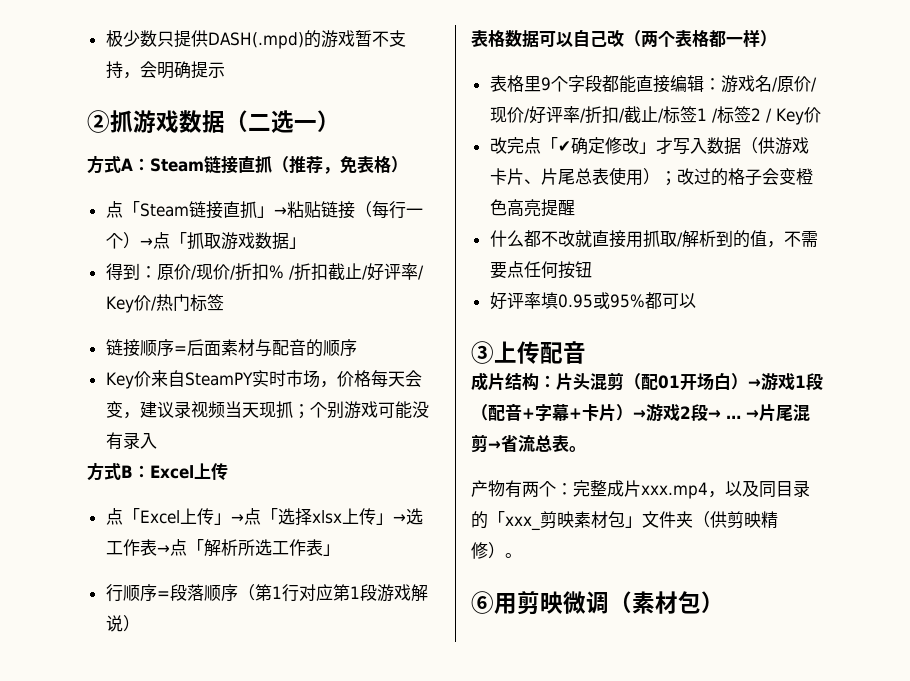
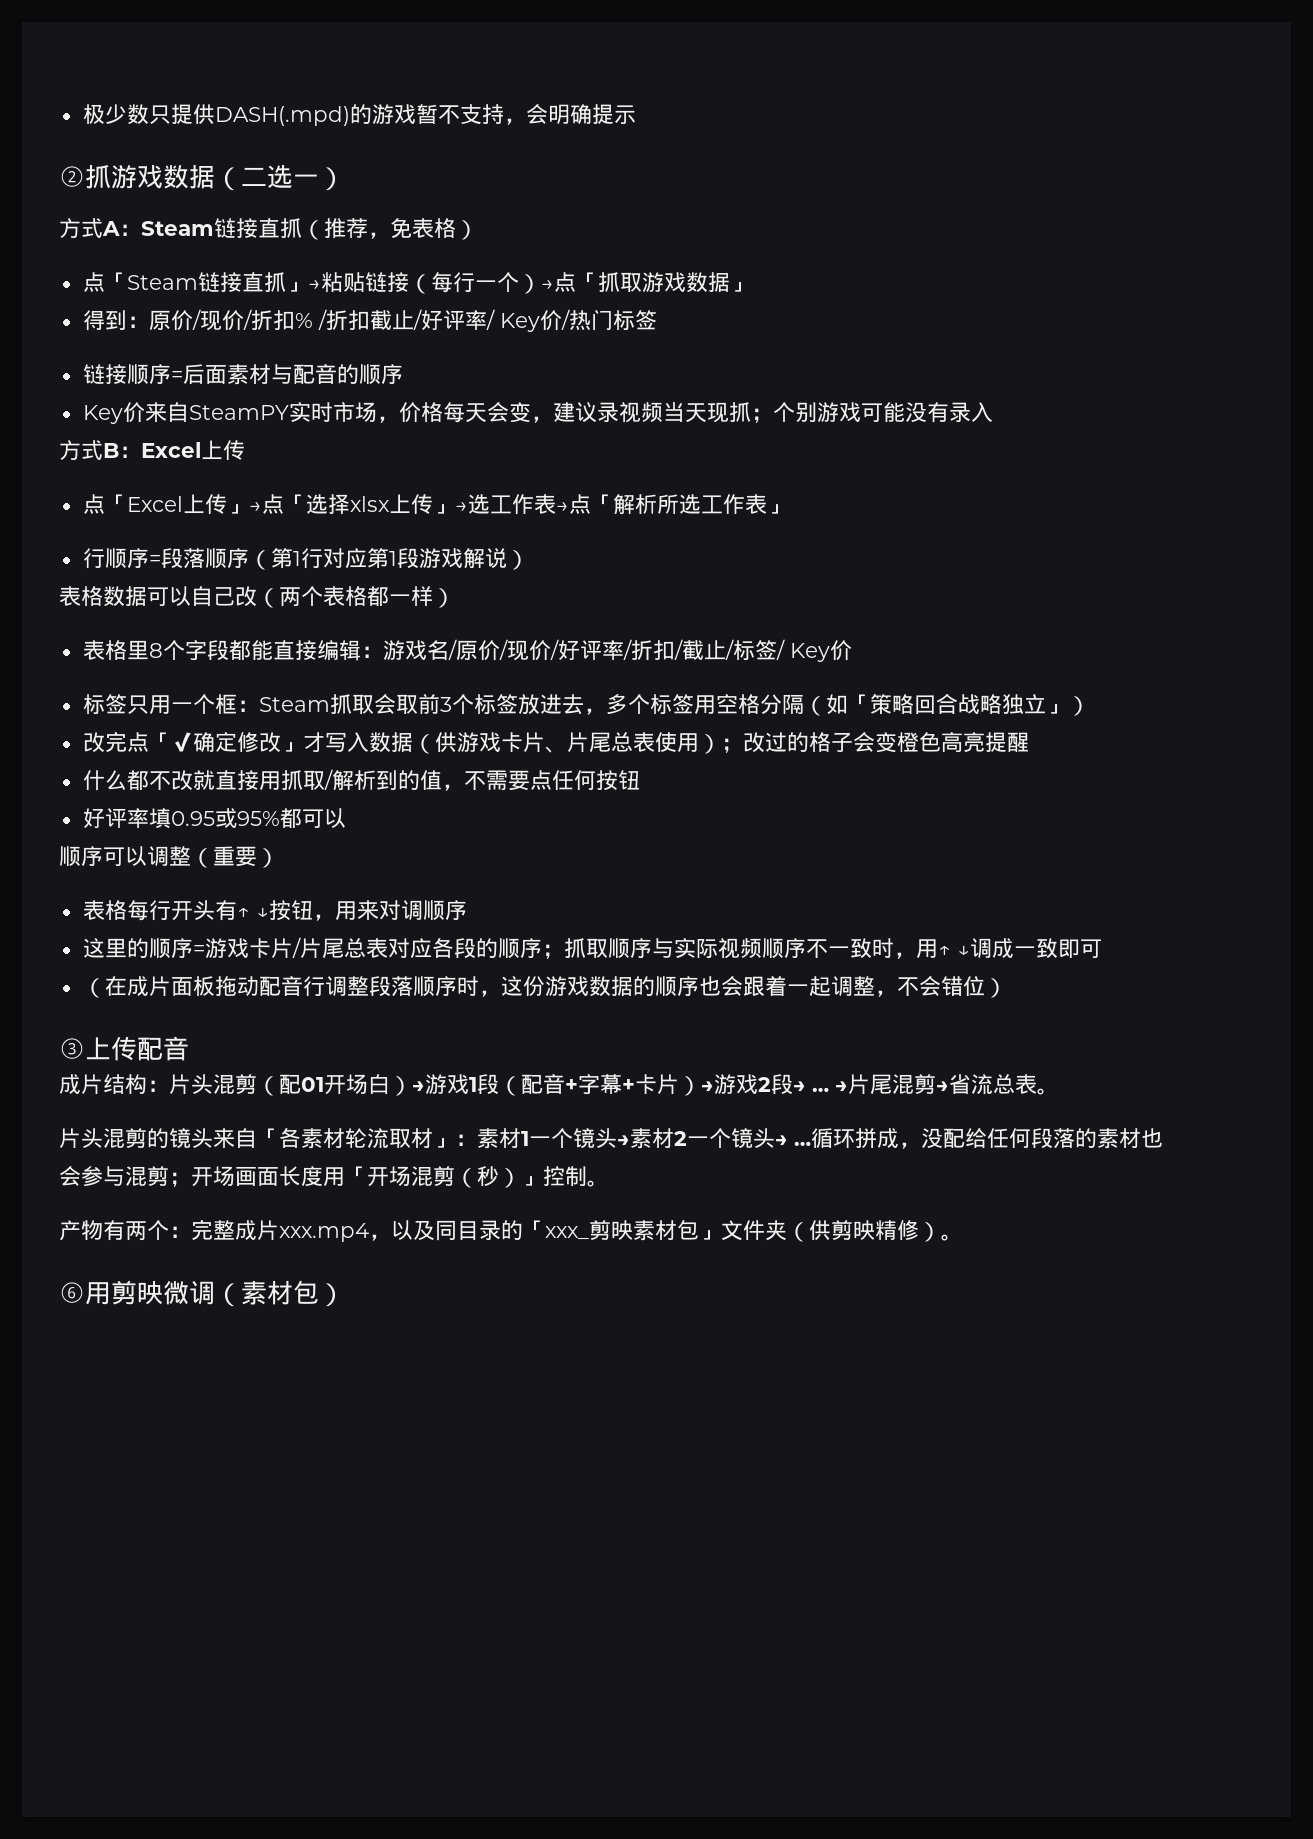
[540,77,551,91] 9 -> [148,643,163,658] 8
[696,106,821,125] 1 /标签2 / Key价 -> [775,639,852,662] [82,693,1090,716] / Key价 // 标签只用一个框：Steam抓取会取前3个标签放进去，多个标签用空格分隔（如「策略回合战略独立」）
(696, 300) none -> [59,846,279,868] [82,900,467,921] [82,937,1102,959] [82,976,1007,998] // 顺序可以调整（重要） // 表格每行开头有↑ ↓按钮，用来对调顺序 // 这里的顺序=游戏卡片/片尾总表对应各段的顺序；抓取顺序与实际视频顺序不一致时，用↑ ↓调成一致即可 // （在成片面板拖动配音行调整段落顺序时，这份游戏数据的顺序也会跟着一起调整，不会错位）
(586, 449) none -> [59,1128,1163,1149] [59,1166,609,1188] // 片头混剪的镜头来自「各素材轮流取材」：素材1一个镜头→素材2一个镜头→ …循环拼成，没配给任何段落的素材也会参与混剪；开场画面长度用「开场混剪（秒）」控制。

